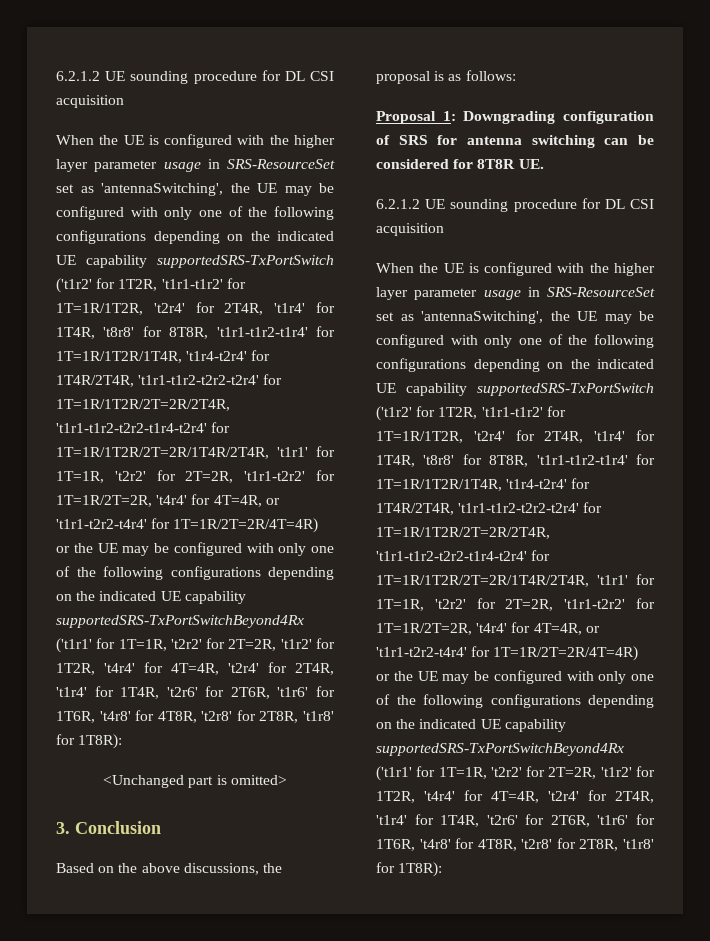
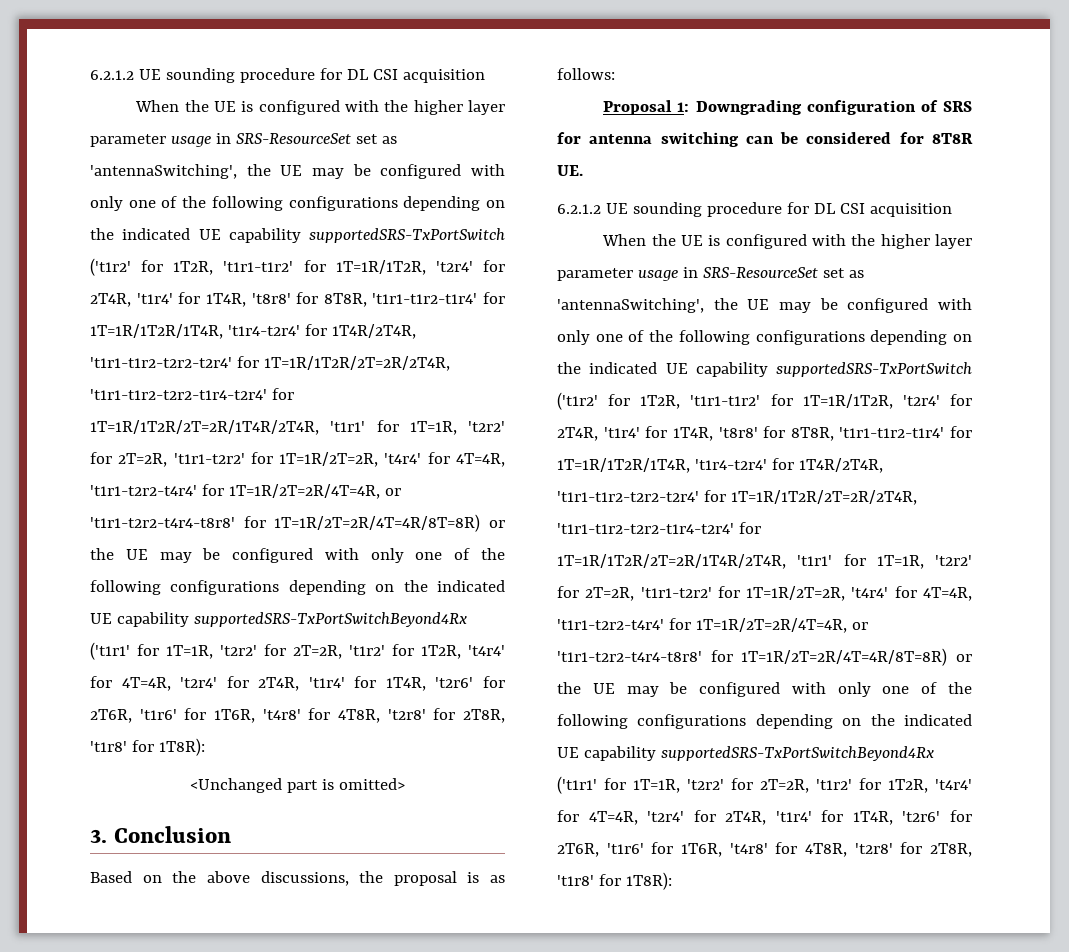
[265,498,280,505] [56,518,319,533] or 't1r1-t2r2-t4r4' for 1T=1R/2T=2R/4T=4R) -> [90,484,401,499] [90,514,481,532] 't1r1-t2r2-t4r4' for 1T=1R/2T=2R/4T=4R, or 't1r1-t2r2-t4r4-t8r8' for 1T=1R/2T=2R/4T=4R/8T=8R)
[585,626,600,633] [376,646,639,661] or 't1r1-t2r2-t4r4' for 1T=1R/2T=2R/4T=4R) -> [557,618,868,633] [557,648,948,666] 't1r1-t2r2-t4r4' for 1T=1R/2T=2R/4T=4R, or 't1r1-t2r2-t4r4-t8r8' for 1T=1R/2T=2R/4T=4R/8T=8R)

